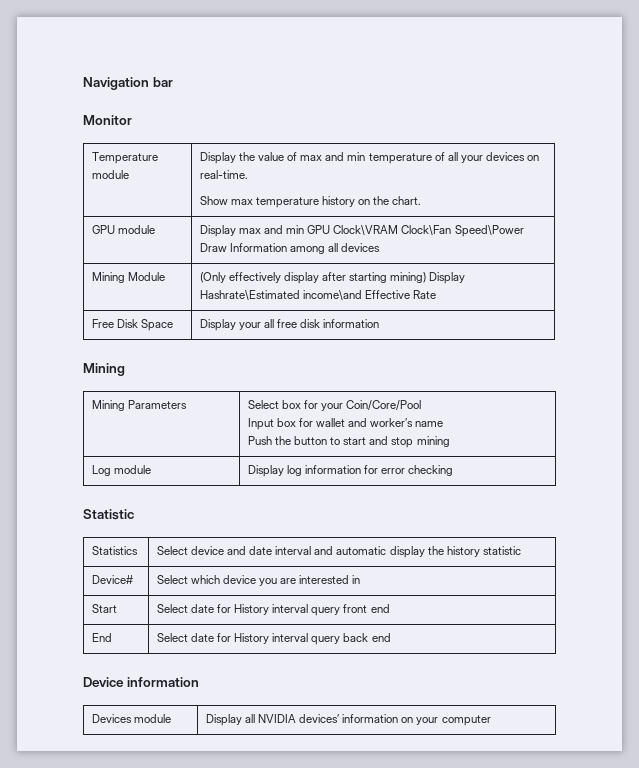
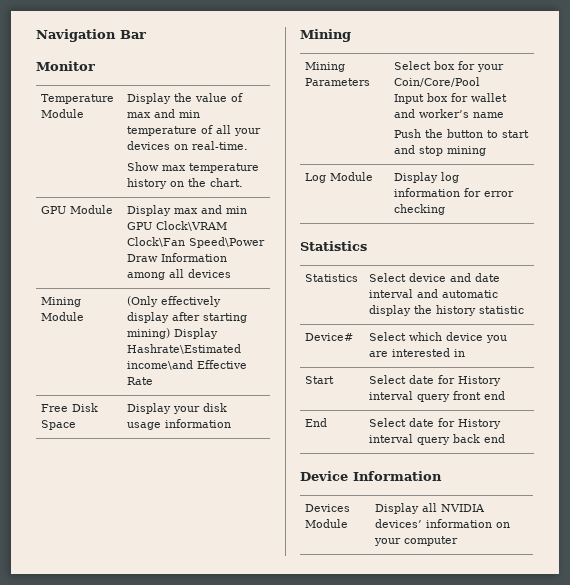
[152,77,173,87] bar -> [120,30,146,39] Bar
[91,170,129,179] module -> [41,109,85,118] Module
[117,225,155,234] module -> [70,205,114,214] Module
[264,319,321,328] all free disk -> [203,403,228,412] [127,422,162,430] disk usage
[113,465,151,474] module -> [330,172,374,181] Module
[83,509,134,520] Statistic -> [300,241,367,251] Statistics
[126,677,199,687] information -> [353,471,442,481] Information
[133,714,171,723] module -> [305,519,349,528] Module

